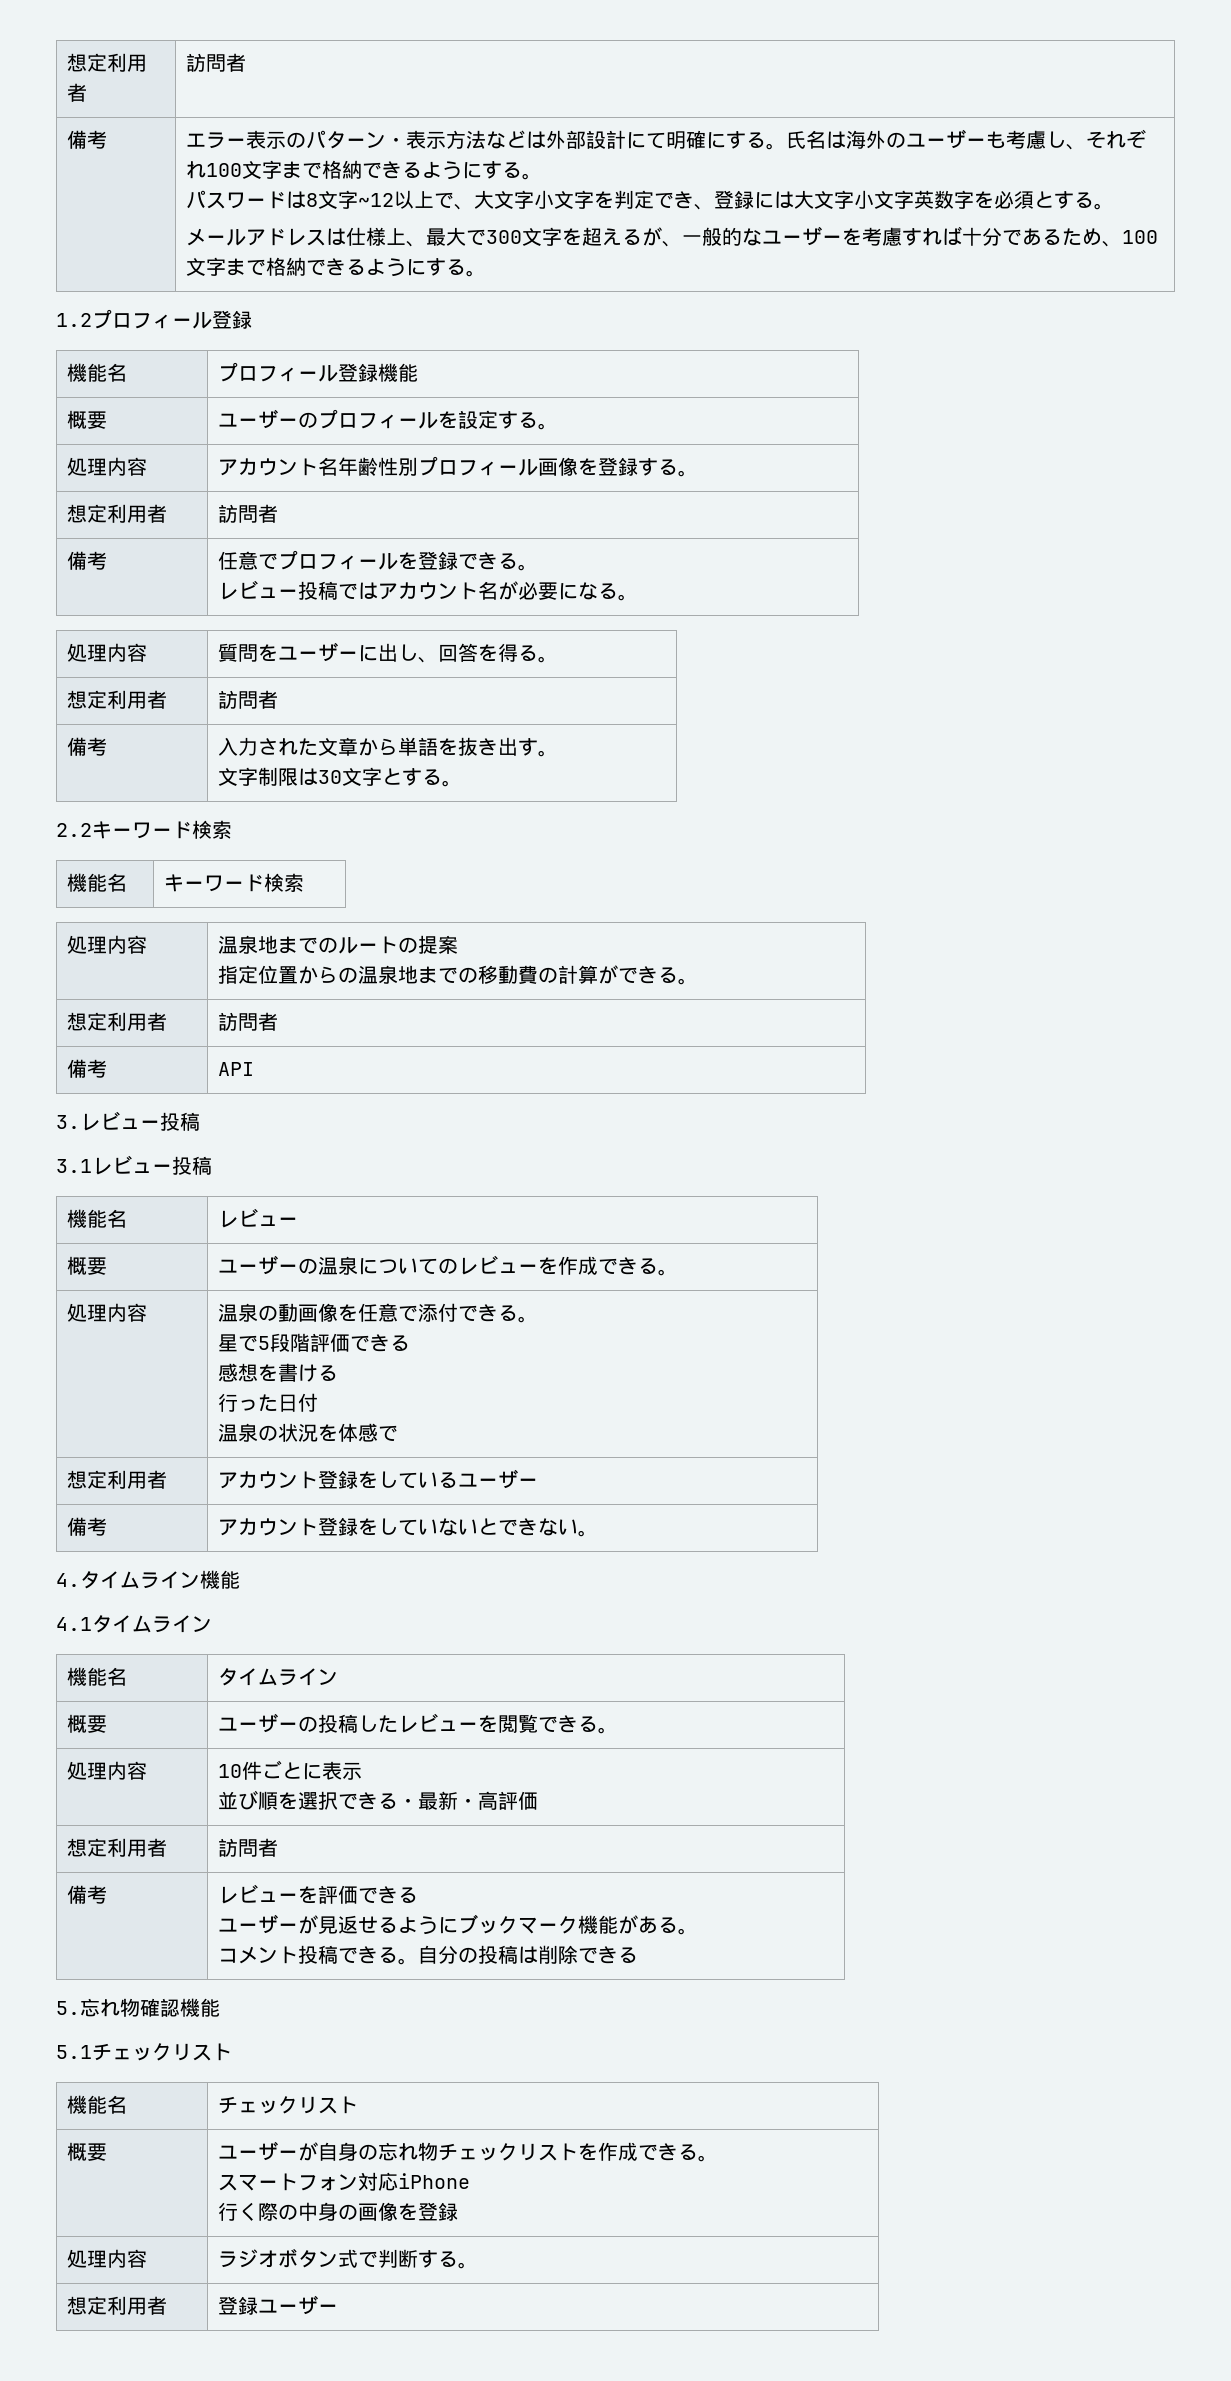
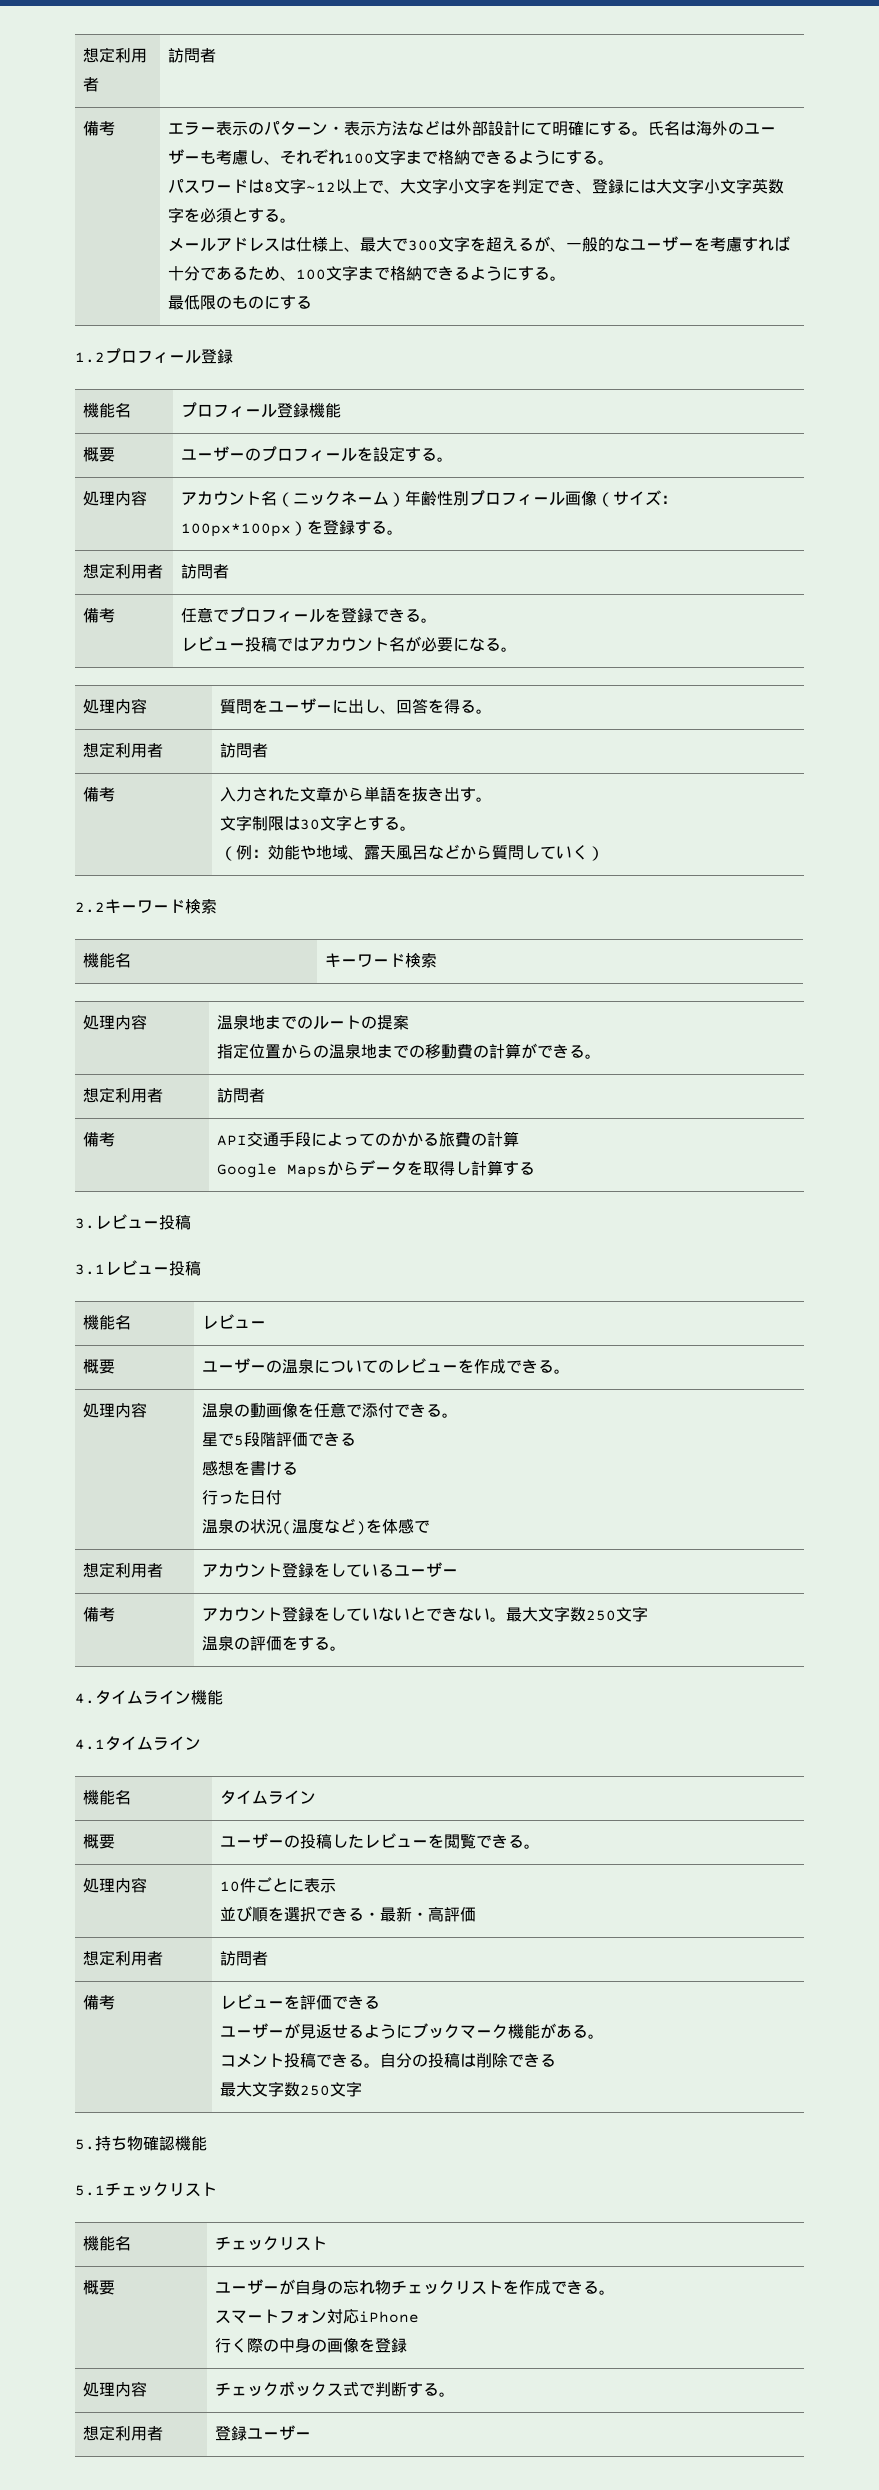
(487, 273) none -> [167,295,312,310] // 最低限のものにする
(339, 466) none -> [276,491,405,507] （ニックネーム）
(579, 466) none -> [596,490,677,507] [180,521,307,537] （サイズ：100px*100px）
(463, 783) none -> [219,844,604,861] // （例：効能や地域、露天風呂などから質問していく）
(255, 1069) none -> [246,1131,519,1147] [216,1160,535,1178] 交通手段によってのかかる旅費の計算 // Google Mapsからデータを取得し計算する
(319, 1432) none -> [281,1518,366,1535] (温度など)
(599, 1533) none -> [505,1606,648,1622] [201,1636,346,1651] 最大文字数250文字 // 温泉の評価をする。
(639, 1955) none -> [219,2081,362,2097] // 最大文字数250文字
[80,1998,120,2017] 忘れ -> [95,2136,127,2151] 持ち
[218,2248,339,2268] ラジオボタン -> [214,2381,343,2397] チェックボックス

